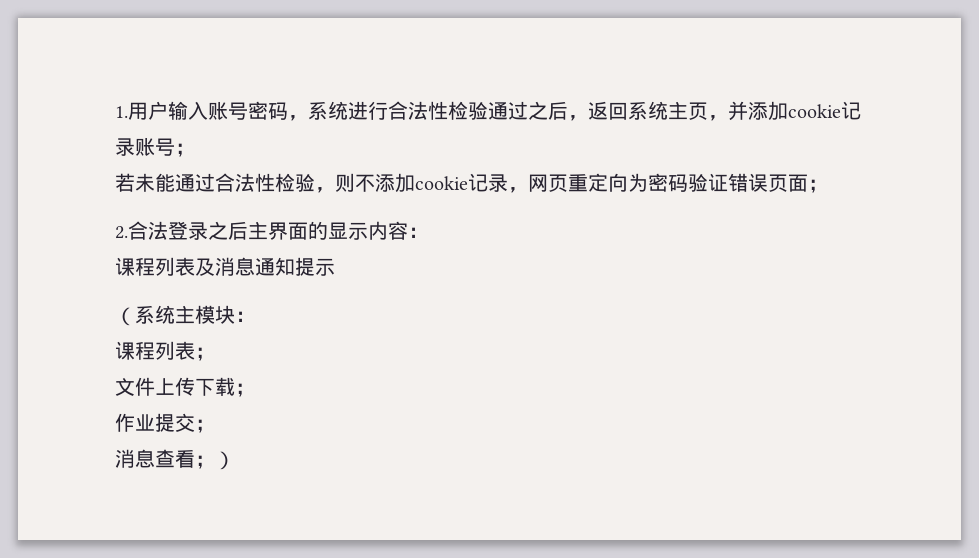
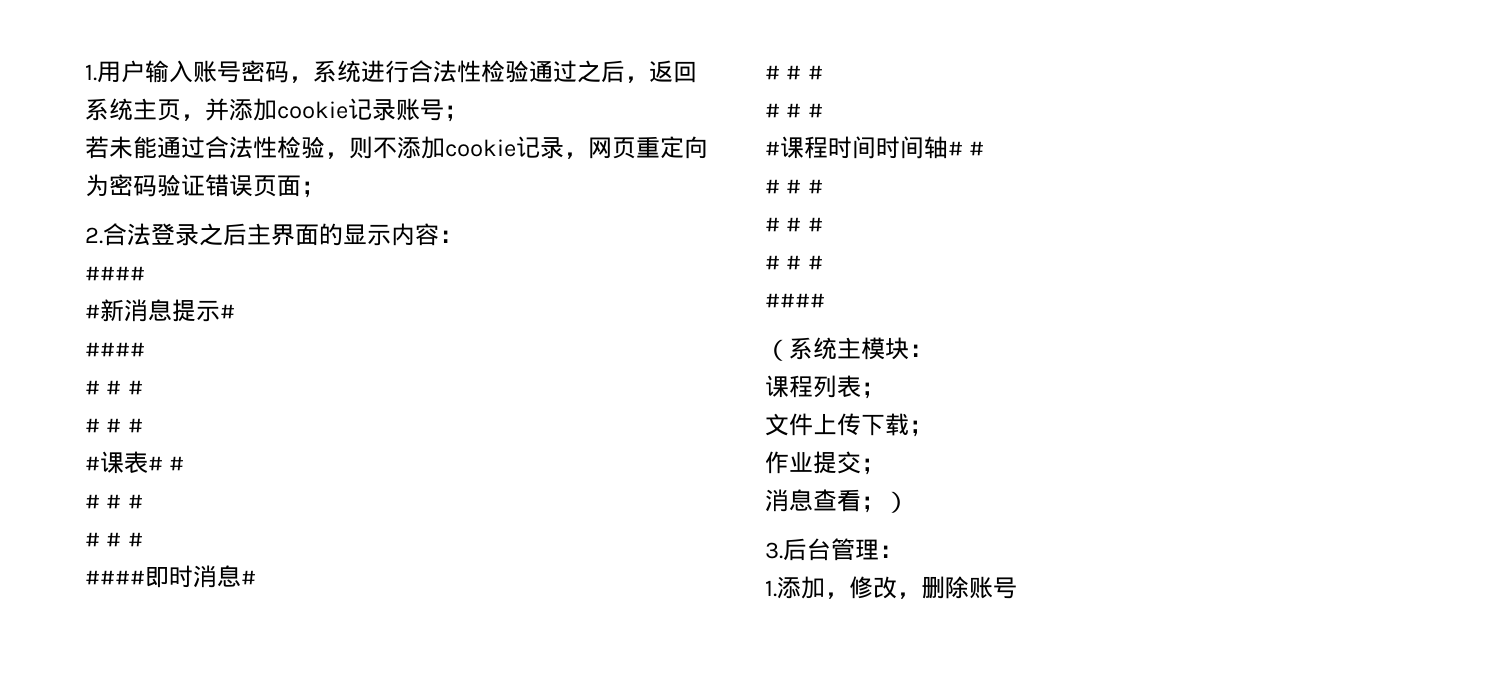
[115,257,335,276] 课程列表及消息通知提示 -> [85,266,145,281] [85,299,235,322] [85,342,145,357] [85,380,143,395] [85,418,143,433] [85,451,185,474] [85,494,143,509] [85,532,143,547] [85,565,256,588] [765,65,823,80] [765,103,823,118] [765,136,985,159] [765,179,823,194] [765,217,823,232] [765,255,823,270] [765,293,825,308] #### // #新消息提示# // #### // # # # // # # # // #课表# # // # # # // # # # // ####即时消息# // # # # // # # # // #课程时间时间轴# # // # # # // # # # // # # # // ####
(235, 460) none -> [765,538,903,561] [765,576,1017,599] // 3.后台管理： // 1.添加，修改，删除账号

